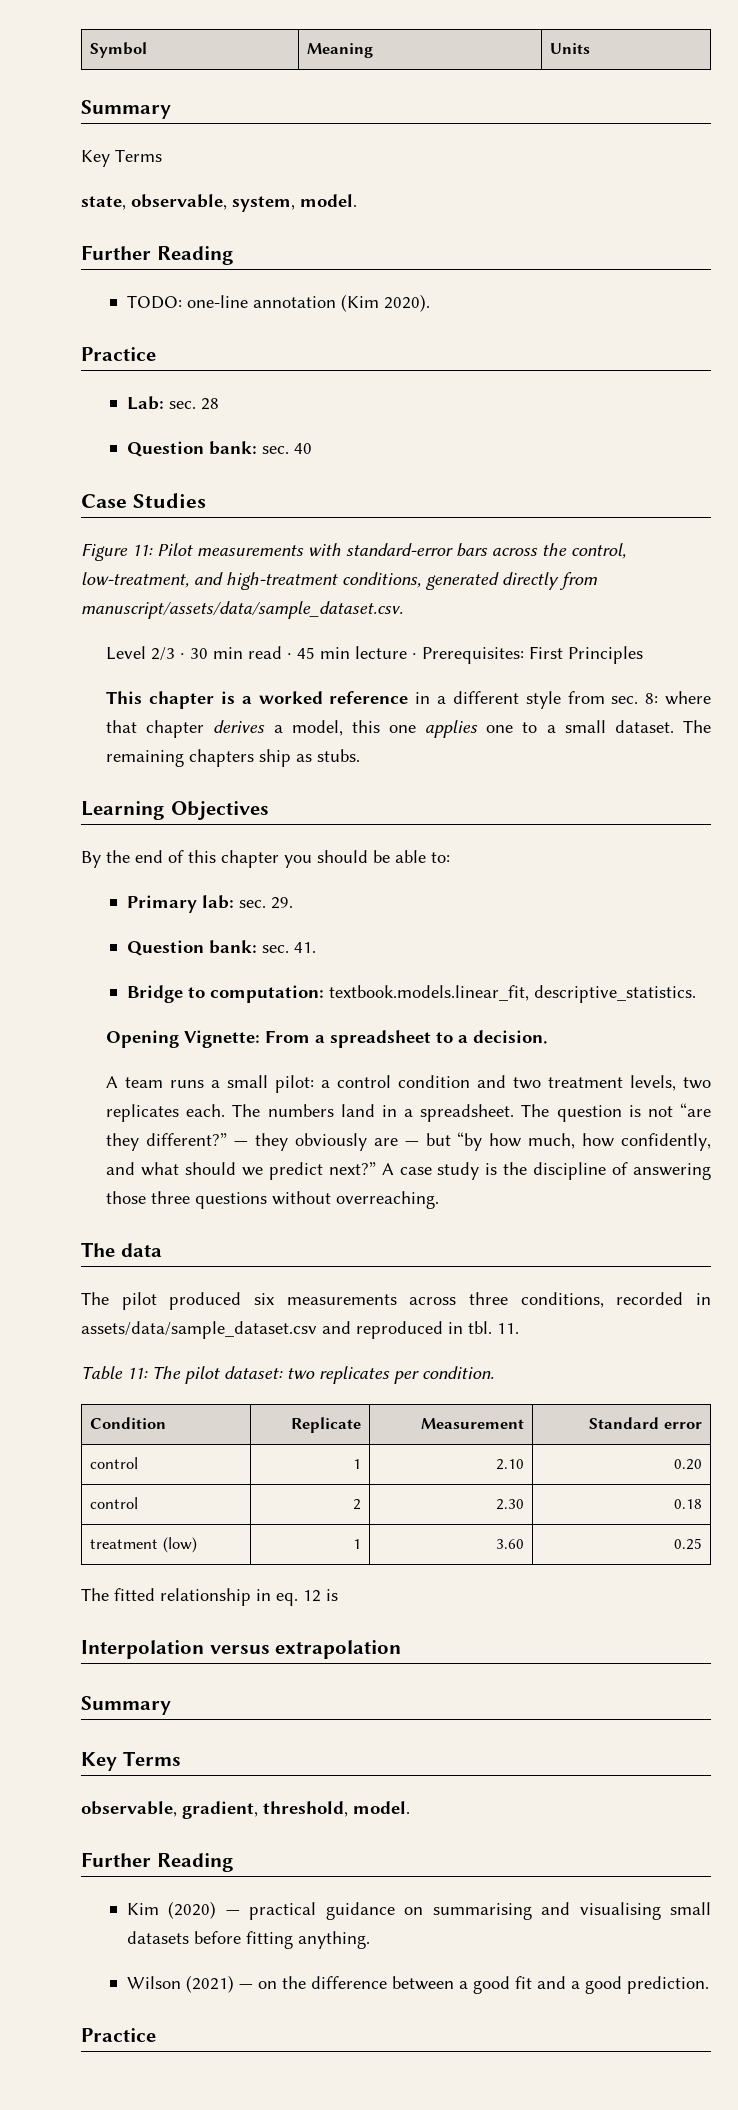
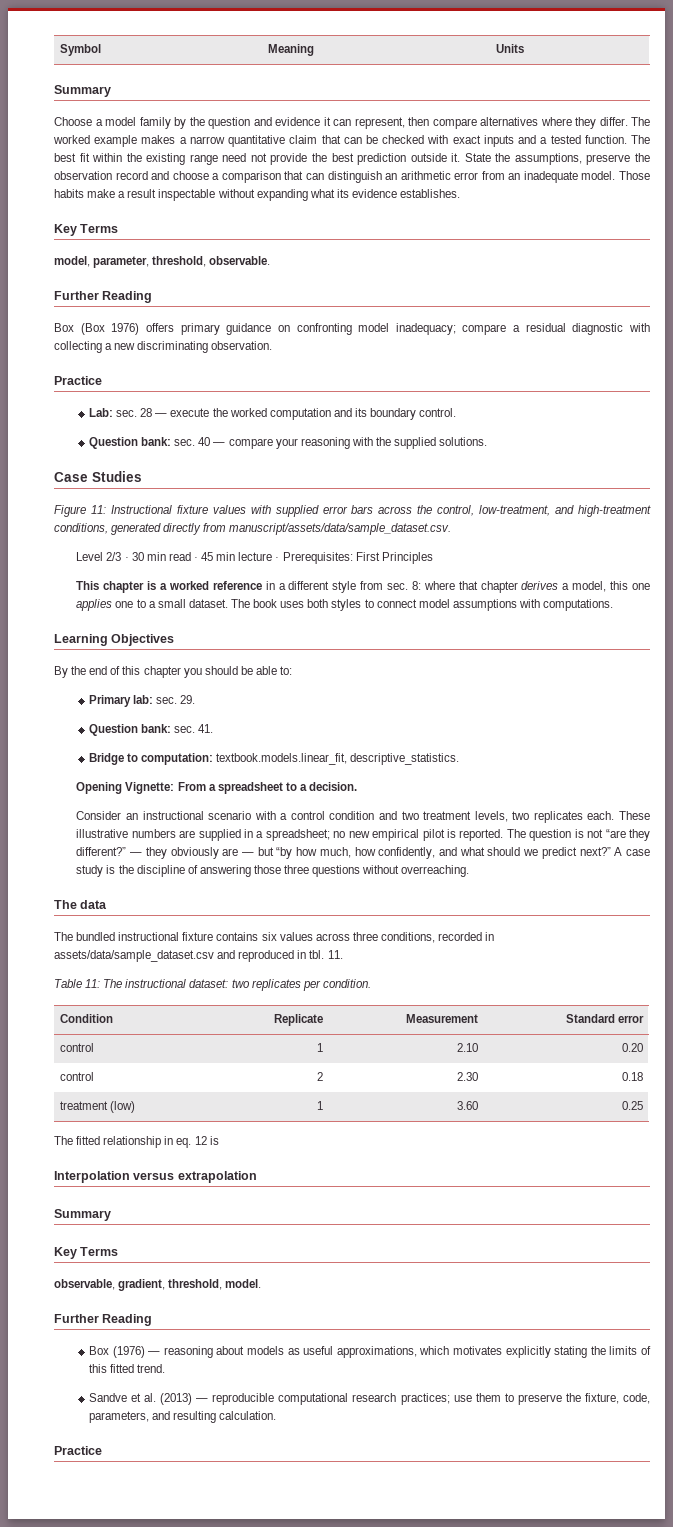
[81,149,162,167] [81,194,357,212] [81,245,234,265] [126,294,430,312] [81,347,156,361] [126,396,219,410] [126,441,312,457] [81,493,206,508] [81,543,453,561] Key Terms // state, observable, system, model. // Further Reading // TODO: one-line annotation (Kim 2020). // Practice // Lab: sec. 28 // Question bank: sec. 40 // Case Studies // Figure 11: Pilot measurements with standard-error -> [54,117,650,129] [53,135,650,147] [54,153,650,165] [54,171,650,183] [54,189,461,201] [54,224,119,236] [54,256,271,268] [54,291,153,303] [54,323,651,335] [54,341,273,353] [54,376,102,385] [88,408,457,420] [88,437,488,449] [54,471,142,482] [54,505,348,517] Choose a model family by the question and evidence it can represent, then compare alternatives where they differ. The worked example makes a narrow quantitative claim that can be checked with exact inputs and a tested function. The best fit within the existing range need not provide the best prediction outside it. State the assumptions, preserve the observation record and choose a comparison that can distinguish an arithmetic error from an inadequate model. Those habits make a result inspectable without expanding what its evidence establishes. // Key Terms // model, parameter, threshold, observable. // Further Reading // Box (Box 1976) offers primary guidance on confronting model inadequacy; compare a residual diagnostic with collecting a new discriminating observation. // Practice // Lab: sec. 28 — execute the worked computation and its boundary control. // Question bank: sec. 40 — compare your reasoning with the supplied solutions. // Case Studies // Figure 11: Instructional fixture values with supplied error
[106,749,361,767] remaining chapters ship as stubs. -> [253,599,614,611] book uses both styles to connect model assumptions with computations.
[106,1075,315,1093] A team runs a small pilot: -> [76,811,276,820] Consider an instructional scenario with
[232,1104,515,1122] The numbers land in a spreadsheet. -> [619,811,650,820] [76,829,504,841] These illustrative numbers are supplied in a spreadsheet; no new empirical pilot is reported.
[121,1292,397,1310] pilot produced six measurements -> [76,932,313,941] bundled instructional fixture contains six values
[185,1366,220,1384] pilot -> [125,979,187,988] instructional
[126,1901,711,1920] [126,1931,370,1949] [126,1975,709,1994] Kim (2020) — practical guidance on summarising and visualising small datasets before fitting anything. // Wilson (2021) — on the difference between a good fit and a good prediction. -> [88,1346,651,1358] [88,1364,166,1373] [88,1393,650,1405] [88,1411,277,1423] Box (1976) — reasoning about models as useful approximations, which motivates explicitly stating the limits of this fitted trend. // Sandve et al. (2013) — reproducible computational research practices; use them to preserve the fixture, code, parameters, and resulting calculation.

